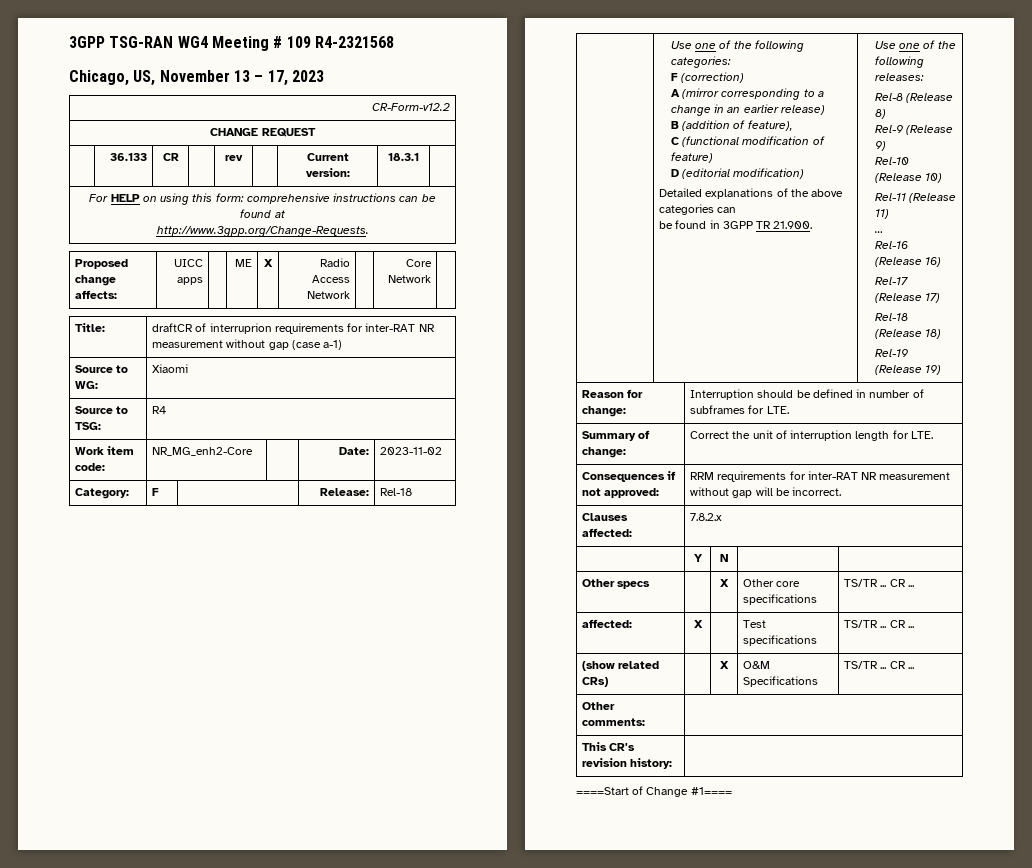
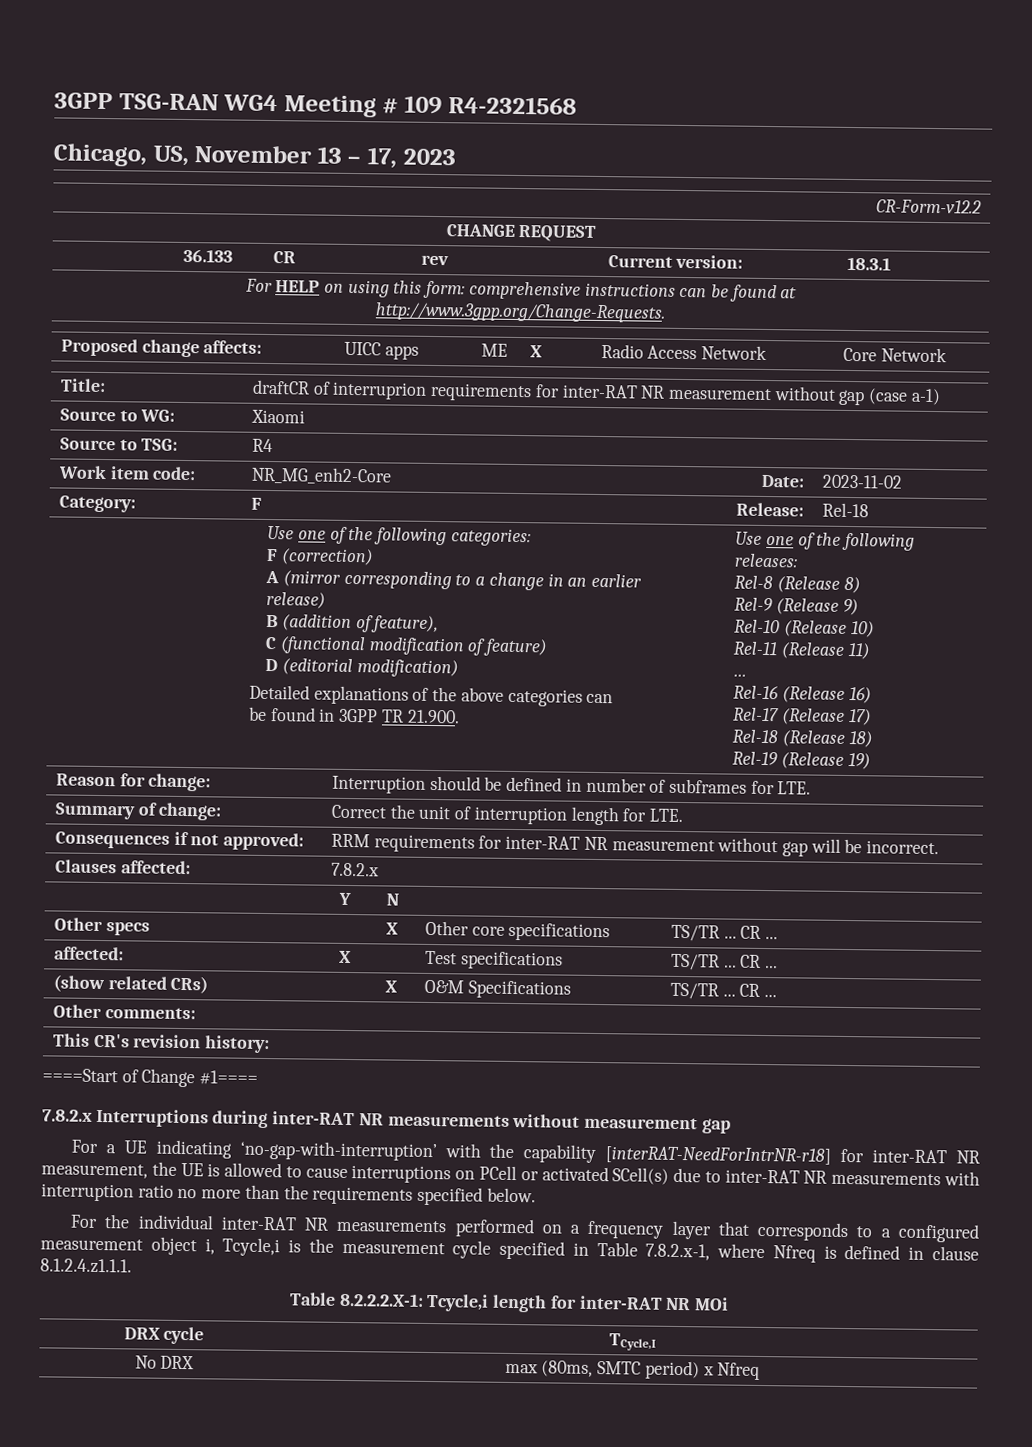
(732, 791) none -> [42,1108,731,1134] [70,1139,980,1165] [41,1161,981,1186] [41,1183,536,1206] [69,1214,980,1243] [40,1236,979,1263] [40,1258,132,1274] [288,1292,730,1313] [123,1326,205,1345] [608,1333,656,1351] [134,1355,195,1370] [504,1360,761,1380] // 7.8.2.x Interruptions during inter-RAT NR measurements without measurement gap // For a UE indicating ‘no-gap-with-interruption’ with the capability [interRAT-NeedForIntrNR-r18] for inter-RAT NR measurement, the UE is allowed to cause interruptions on PCell or activated SCell(s) due to inter-RAT NR measurements with interruption ratio no more than the requirements specified below. // For the individual inter-RAT NR measurements performed on a frequency layer that corresponds to a configured measurement object i, Tcycle,i is the measurement cycle specified in Table 7.8.2.x-1, where Nfreq is defined in clause 8.1.2.4.z1.1.1. // Table 8.2.2.2.X-1: Tcycle,i length for inter-RAT NR MOi // DRX cycle | TCycle,I // No DRX | max (80ms, SMTC period) x Nfreq

